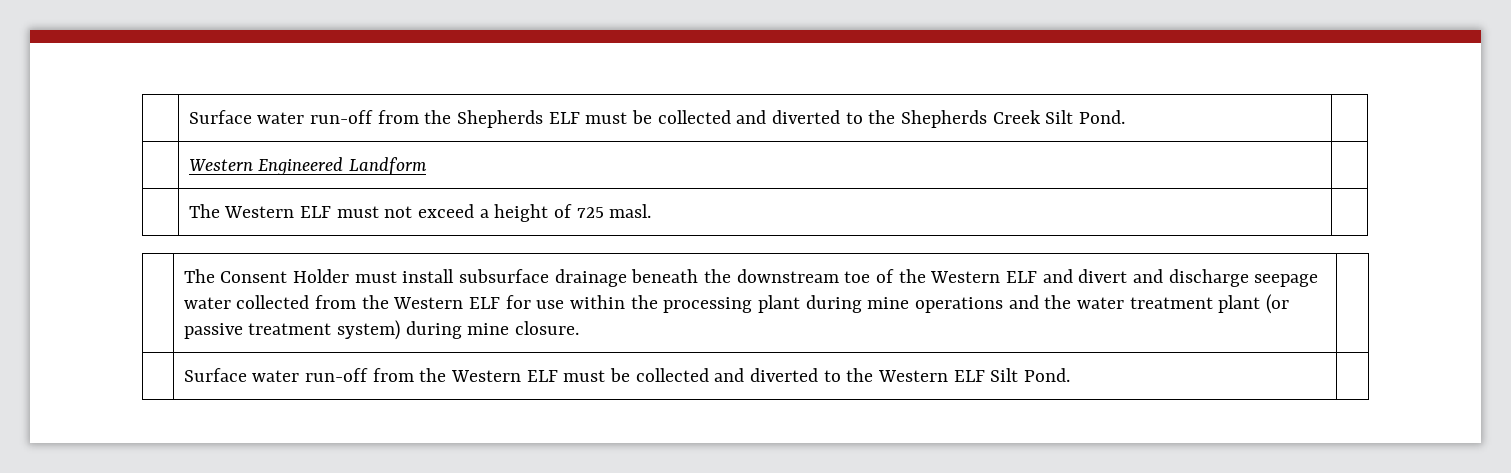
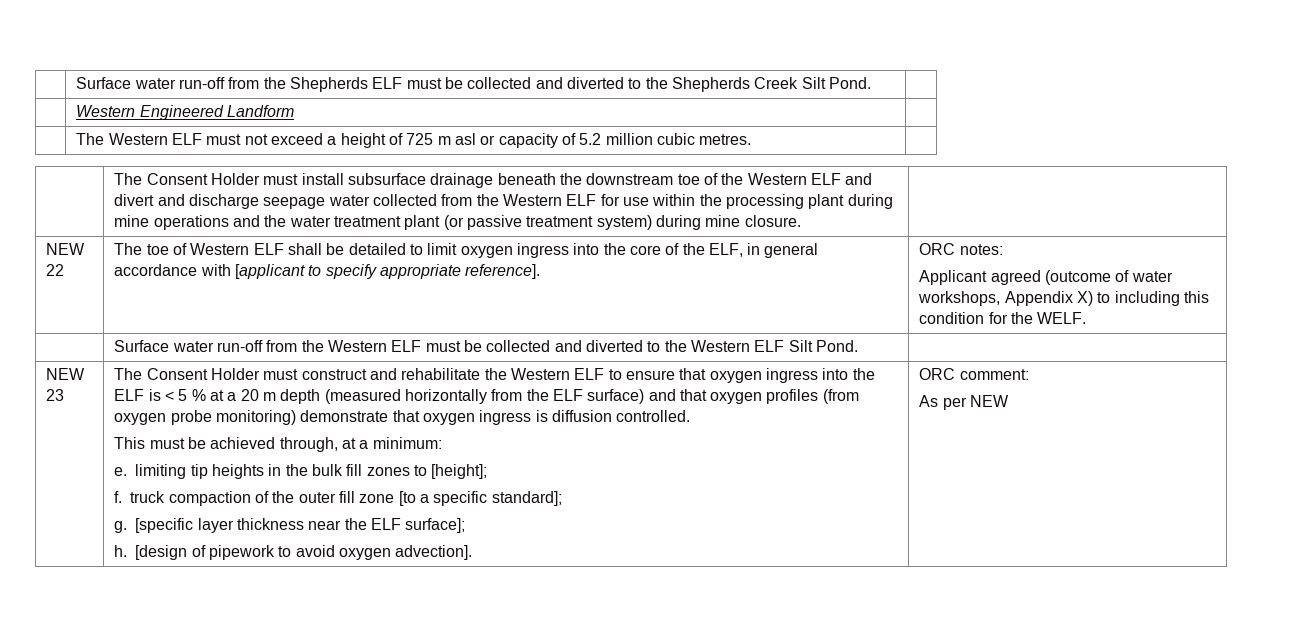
[609,204,652,218] masl. -> [437,133,752,148] m asl or capacity of 5.2 million cubic metres.
(579, 328) none -> [46,243,86,255] [46,264,65,276] [114,243,819,258] [114,264,541,279] [919,243,1003,255] [919,270,1173,285] [918,291,1209,306] [919,312,1087,324] // NEW 22 | The toe of Western ELF shall be detailed to limit oxygen ingress into the core of the ELF, in general accordance with [applicant to specify appropriate reference]. | ORC notes: // Applicant agreed (outcome of water workshops, Appendix X) to including this condition for the WELF.
(1070, 375) none -> [46,368,86,380] [46,389,65,401] [114,368,875,383] [114,389,859,404] [114,410,691,425] [114,437,442,452] [114,464,488,479] [114,491,562,506] [114,518,466,533] [114,545,473,560] [919,368,1029,380] [919,395,1010,410] // NEW 23 | The Consent Holder must construct and rehabilitate the Western ELF to ensure that oxygen ingress into the ELF is < 5 % at a 20 m depth (measured horizontally from the ELF surface) and that oxygen profiles (from oxygen probe monitoring) demonstrate that oxygen ingress is diffusion controlled. // This must be achieved through, at a minimum: // e. limiting tip heights in the bulk fill zones to [height]; // f. truck compaction of the outer fill zone [to a specific standard]; // g. [specific layer thickness near the ELF surface]; // h. [design of pipework to avoid oxygen advection]. | ORC comment: // As per NEW

